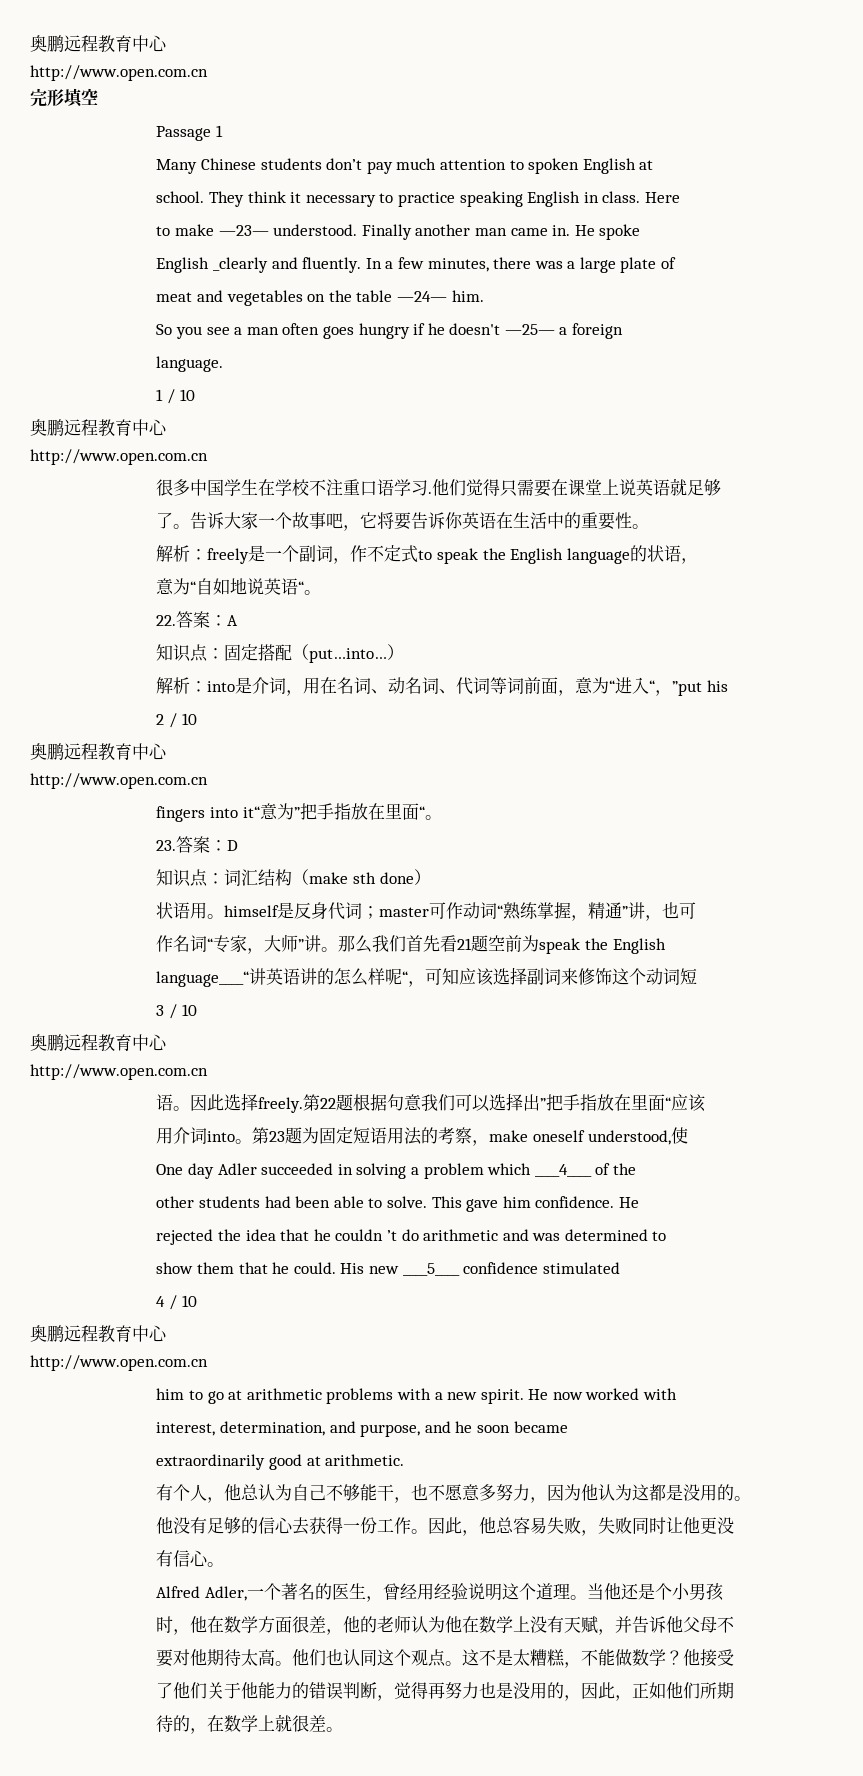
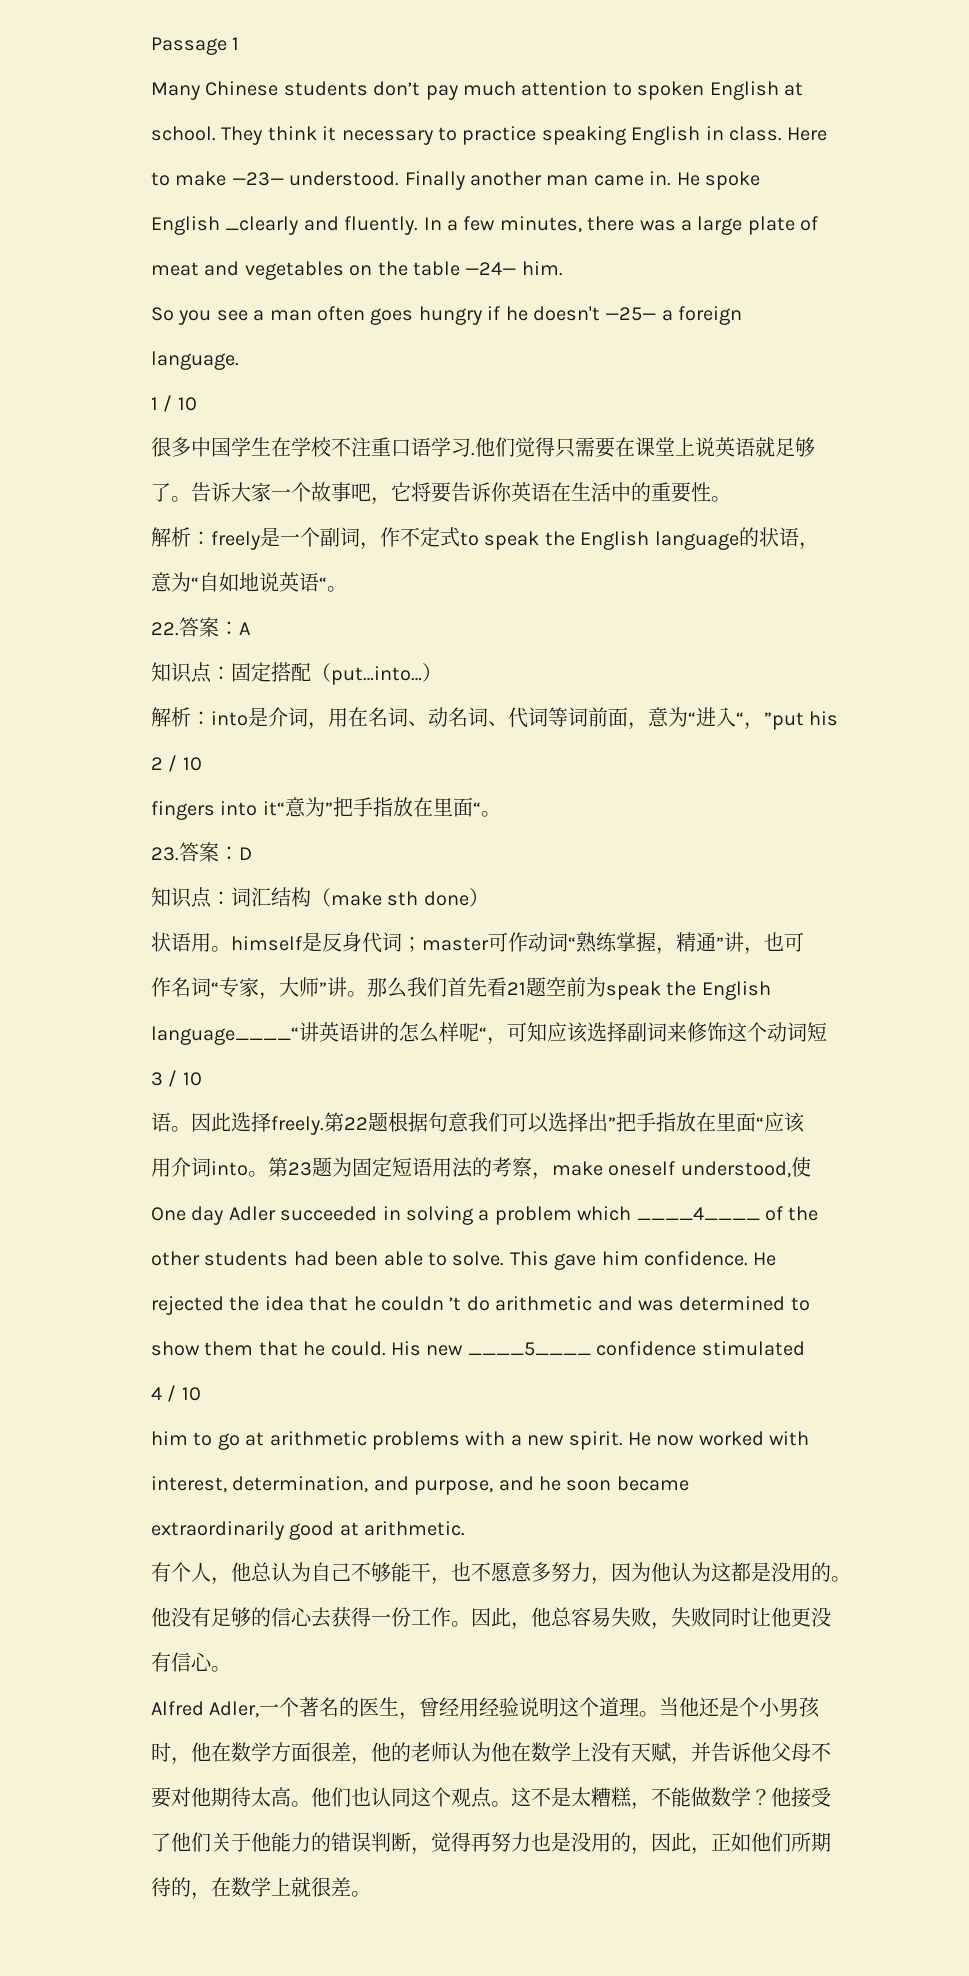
[30,35,167,53] [30,65,208,81] [30,88,98,108] 奥鹏远程教育中心 // http://www.open.com.cn // 完形填空 // -> (151, 46) none
[30,419,167,437] [30,449,208,465] // 奥鹏远程教育中心 // http://www.open.com.cn -> (197, 404) none
[30,743,167,761] [30,773,208,789] // 奥鹏远程教育中心 // http://www.open.com.cn -> (202, 764) none
[30,1034,167,1052] [30,1064,208,1080] // 奥鹏远程教育中心 // http://www.open.com.cn -> (202, 1079) none
[30,1325,167,1343] [30,1355,208,1371] // 奥鹏远程教育中心 // http://www.open.com.cn -> (201, 1394) none

